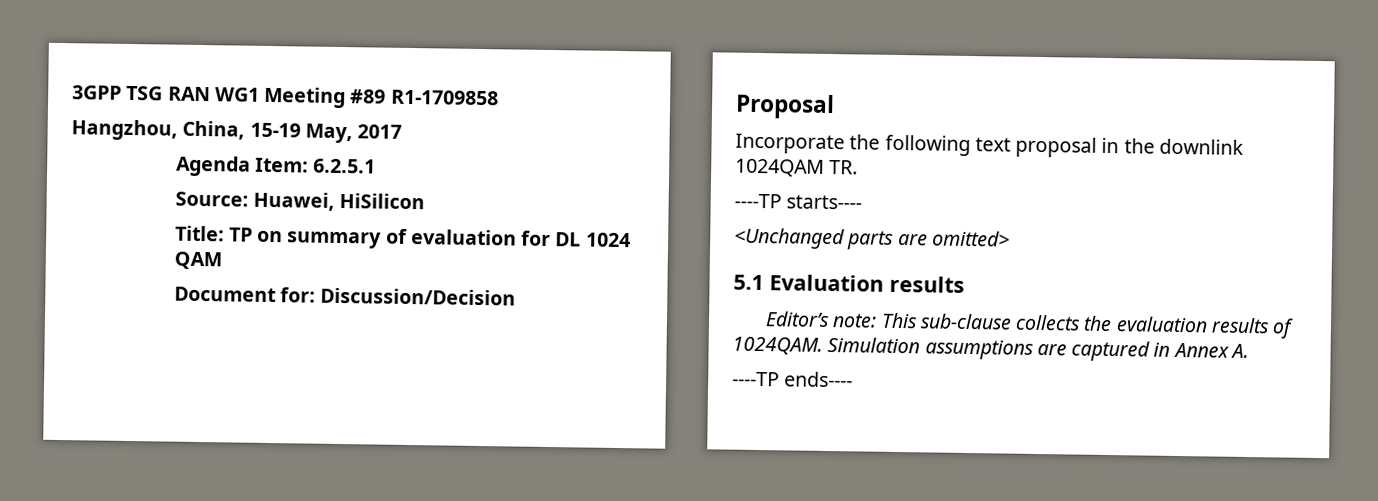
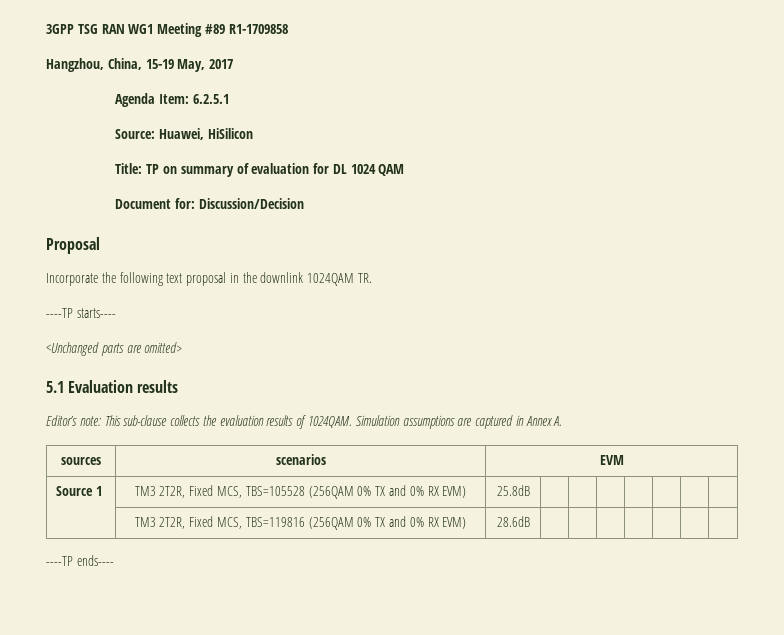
(1249, 351) none -> [61,457,101,465] [275,454,326,465] [599,455,624,465] [56,486,103,496] [134,485,467,499] [496,485,530,496] [134,516,467,530] [496,516,530,527] // sources | scenarios | EVM // Source 1 | TM3 2T2R, Fixed MCS, TBS=105528 (256QAM 0% TX and 0% RX EVM) | 25.8dB | | | | | | | // | TM3 2T2R, Fixed MCS, TBS=119816 (256QAM 0% TX and 0% RX EVM) | 28.6dB | | | | | | |

